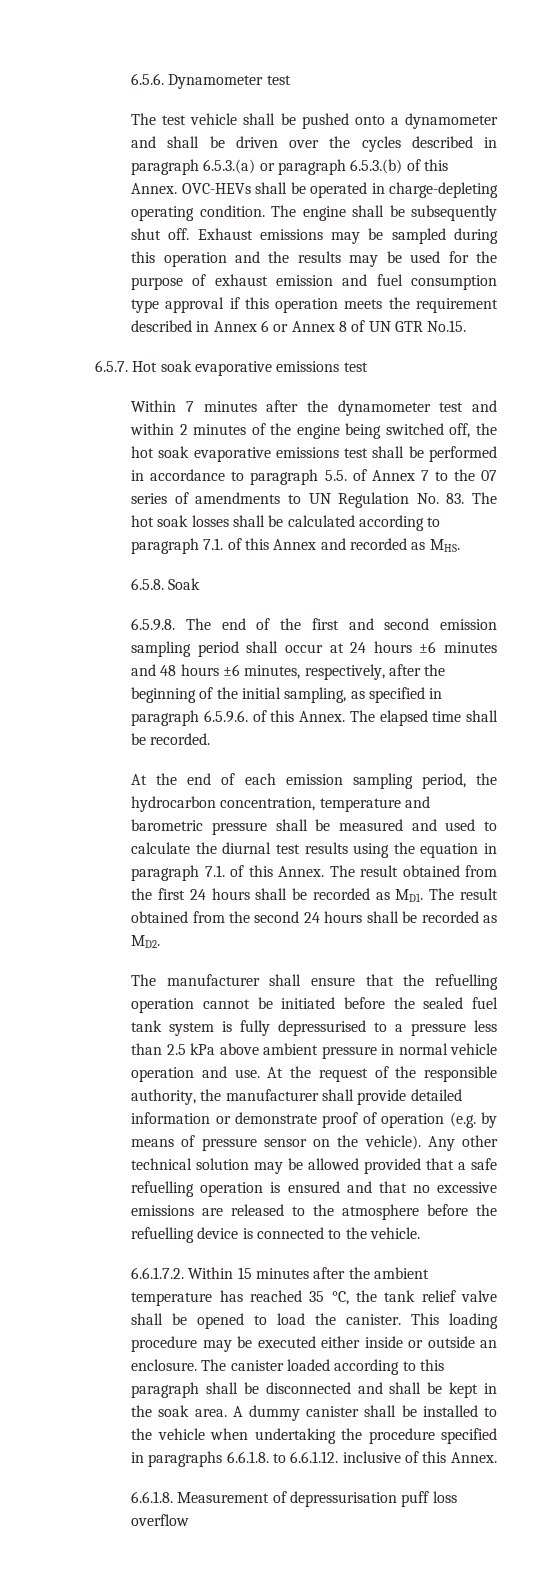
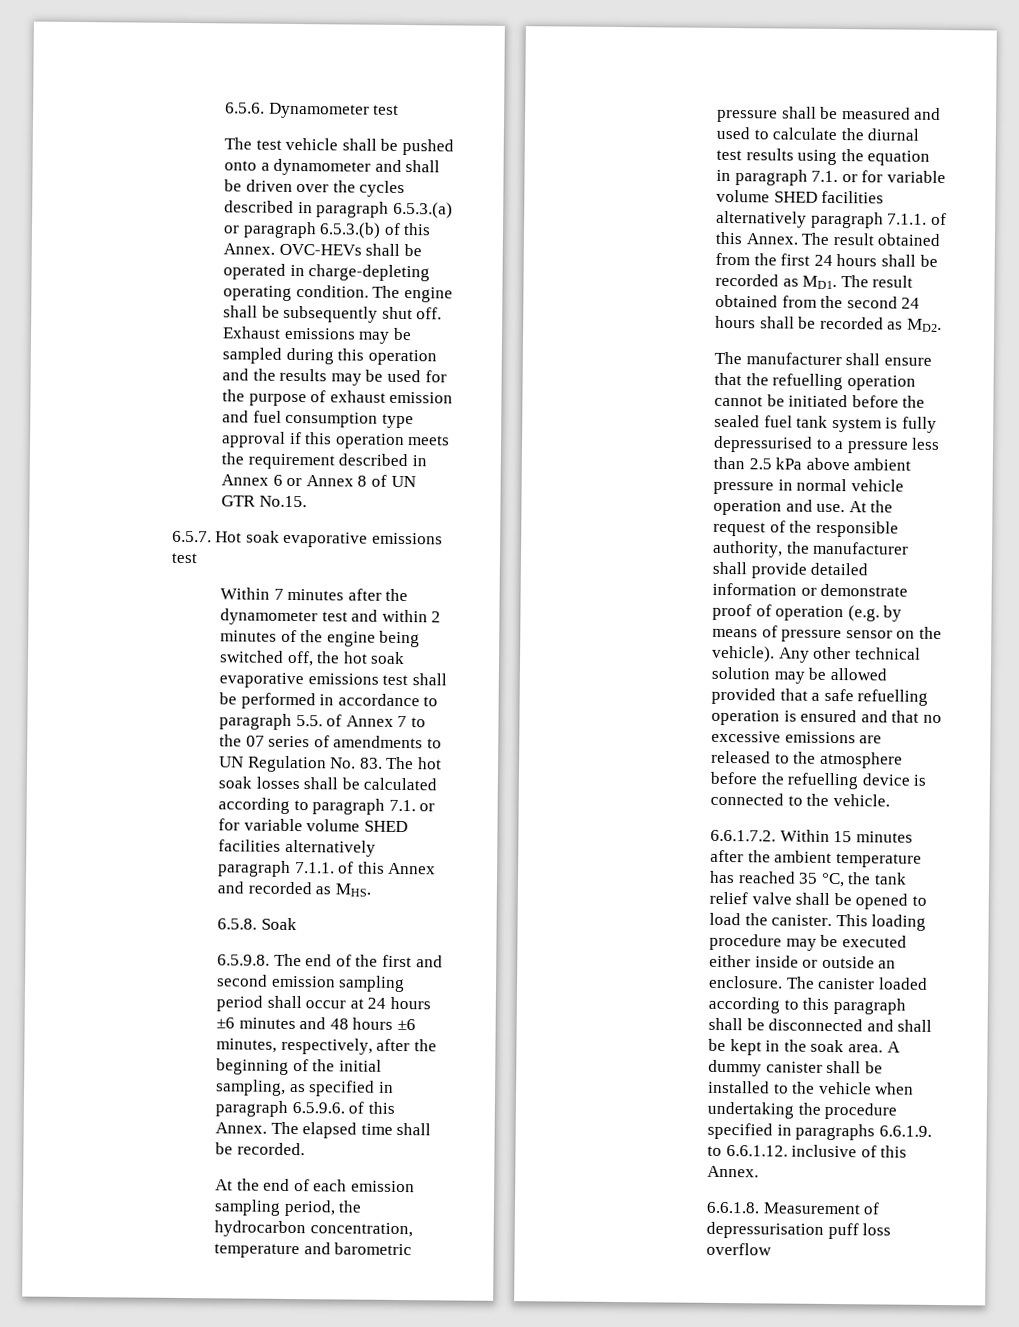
(224, 544) none -> [419,803,436,812] [218,818,408,833] [218,839,376,857] [218,860,335,877] or for variable volume SHED facilities alternatively paragraph 7.1.1.
(225, 871) none -> [841,170,946,184] [716,189,885,204] [716,210,928,229] or for variable volume SHED facilities alternatively paragraph 7.1.1.
[226,1451,269,1463] 6.6.1.8. -> [878,1125,932,1137] 6.6.1.9.

